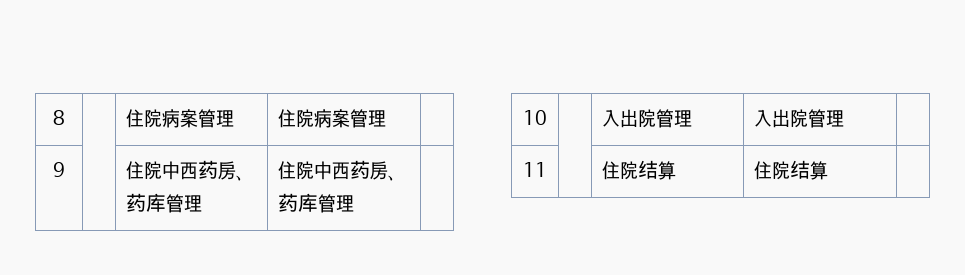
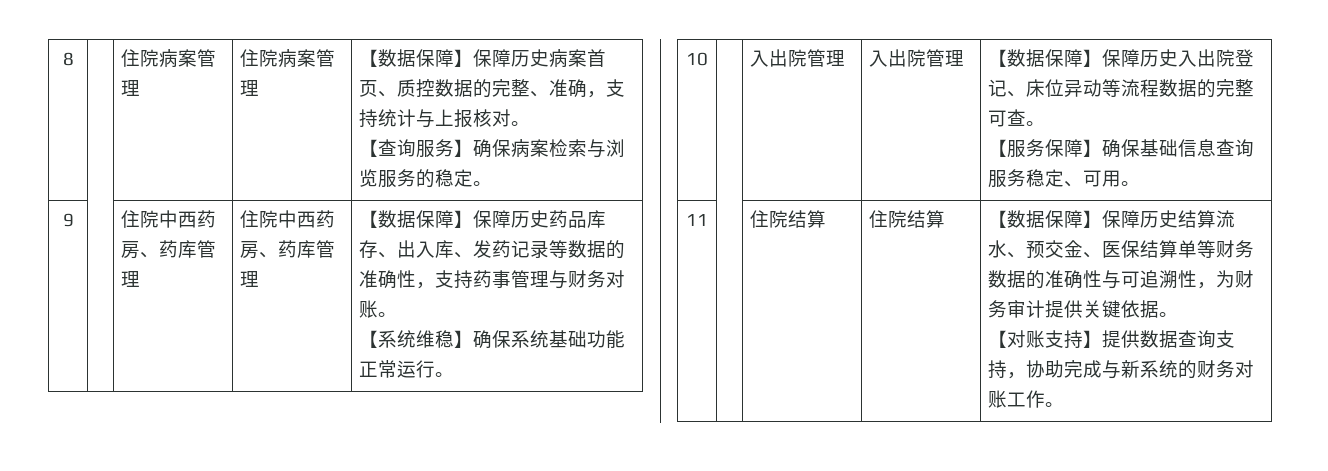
(387, 118) none -> [359,49,607,68] [359,79,626,98] [359,109,531,128] [359,139,626,158] [359,169,493,188] 【数据保障】保障历史病案首页、质控数据的完整、准确，支持统计与上报核对。 // 【查询服务】确保病案检索与浏览服务的稳定。
(355, 203) none -> [359,210,607,228] [359,240,626,259] [359,270,626,289] [359,300,398,318] [359,330,626,349] [359,360,455,378] 【数据保障】保障历史药品库存、出入库、发药记录等数据的准确性，支持药事管理与财务对账。 // 【系统维稳】确保系统基础功能正常运行。
(845, 118) none -> [988,49,1255,67] [988,79,1255,98] [988,109,1046,127] [988,139,1255,158] [988,169,1141,188] 【数据保障】保障历史入出院登记、床位异动等流程数据的完整可查。 // 【服务保障】确保基础信息查询服务稳定、可用。
(829, 170) none -> [988,210,1236,228] [988,240,1255,259] [988,270,1255,289] [988,300,1179,318] [988,330,1236,349] [988,360,1255,379] [988,390,1065,408] 【数据保障】保障历史结算流水、预交金、医保结算单等财务数据的准确性与可追溯性，为财务审计提供关键依据。 // 【对账支持】提供数据查询支持，协助完成与新系统的财务对账工作。

